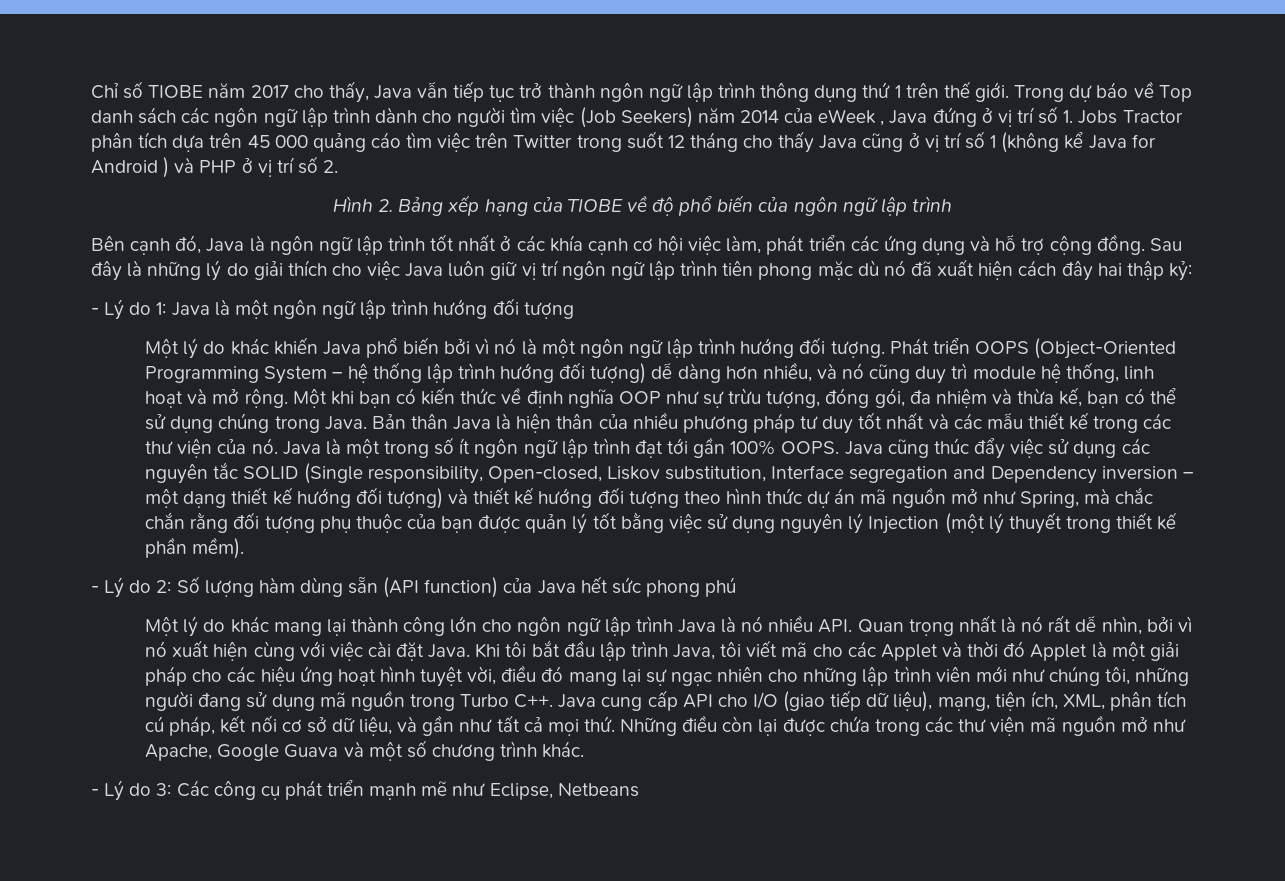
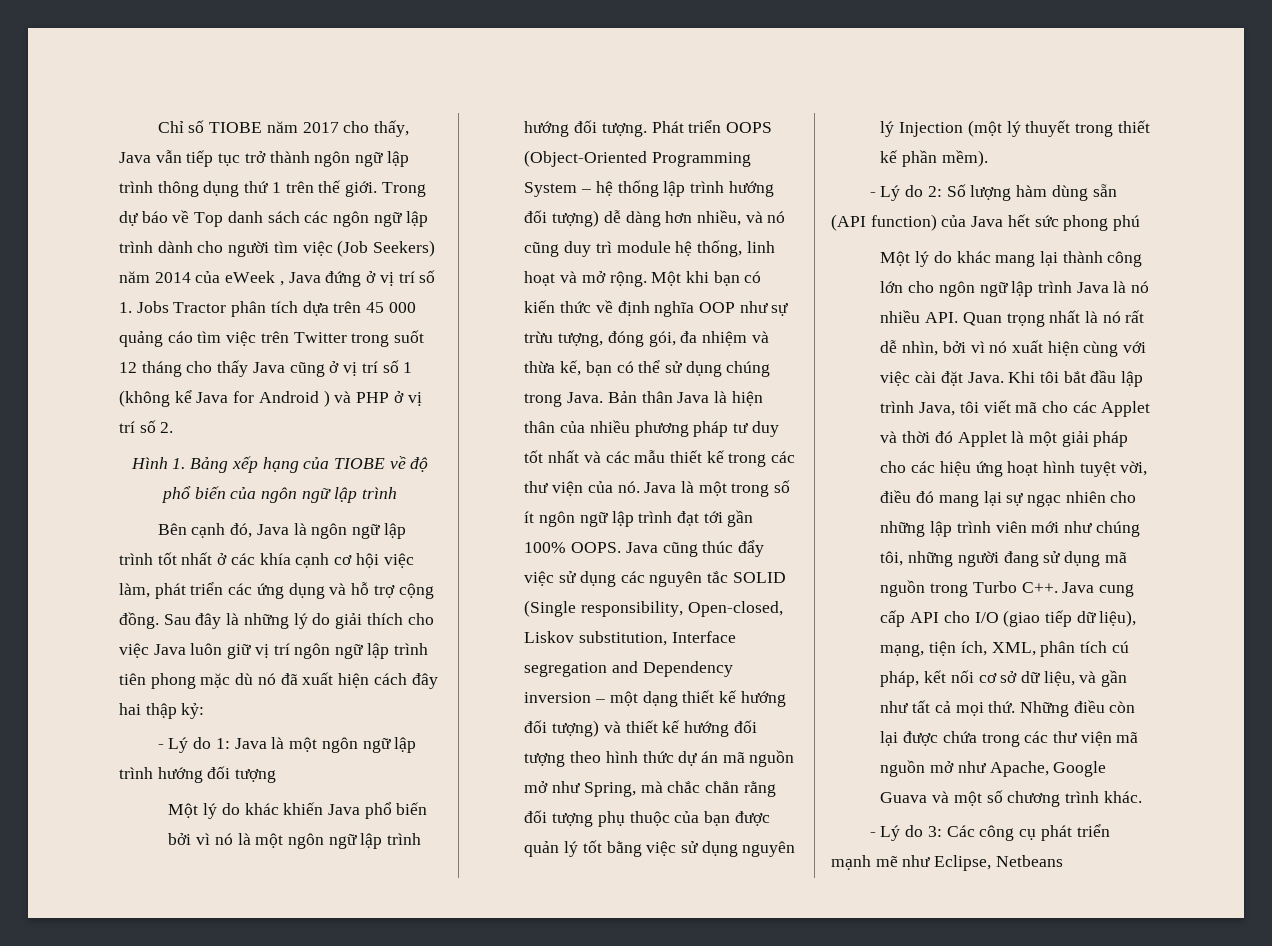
[378,199,394,212] 2. -> [172,458,186,469] 1.

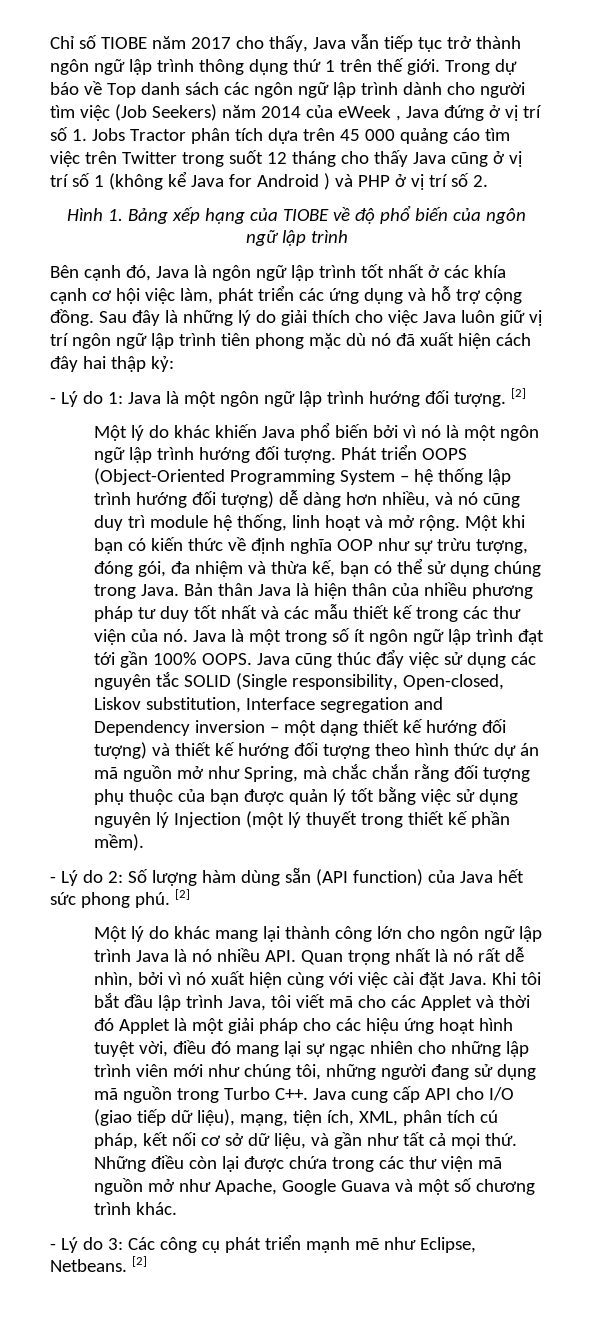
[235,769,277,783] tượng -> [453,388,526,407] tượng. [2]
[1113,215,1141,231] phú -> [134,889,190,908] phú. [2]
[995,855,1063,867] Netbeans -> [50,1256,147,1272] Netbeans. [2]

